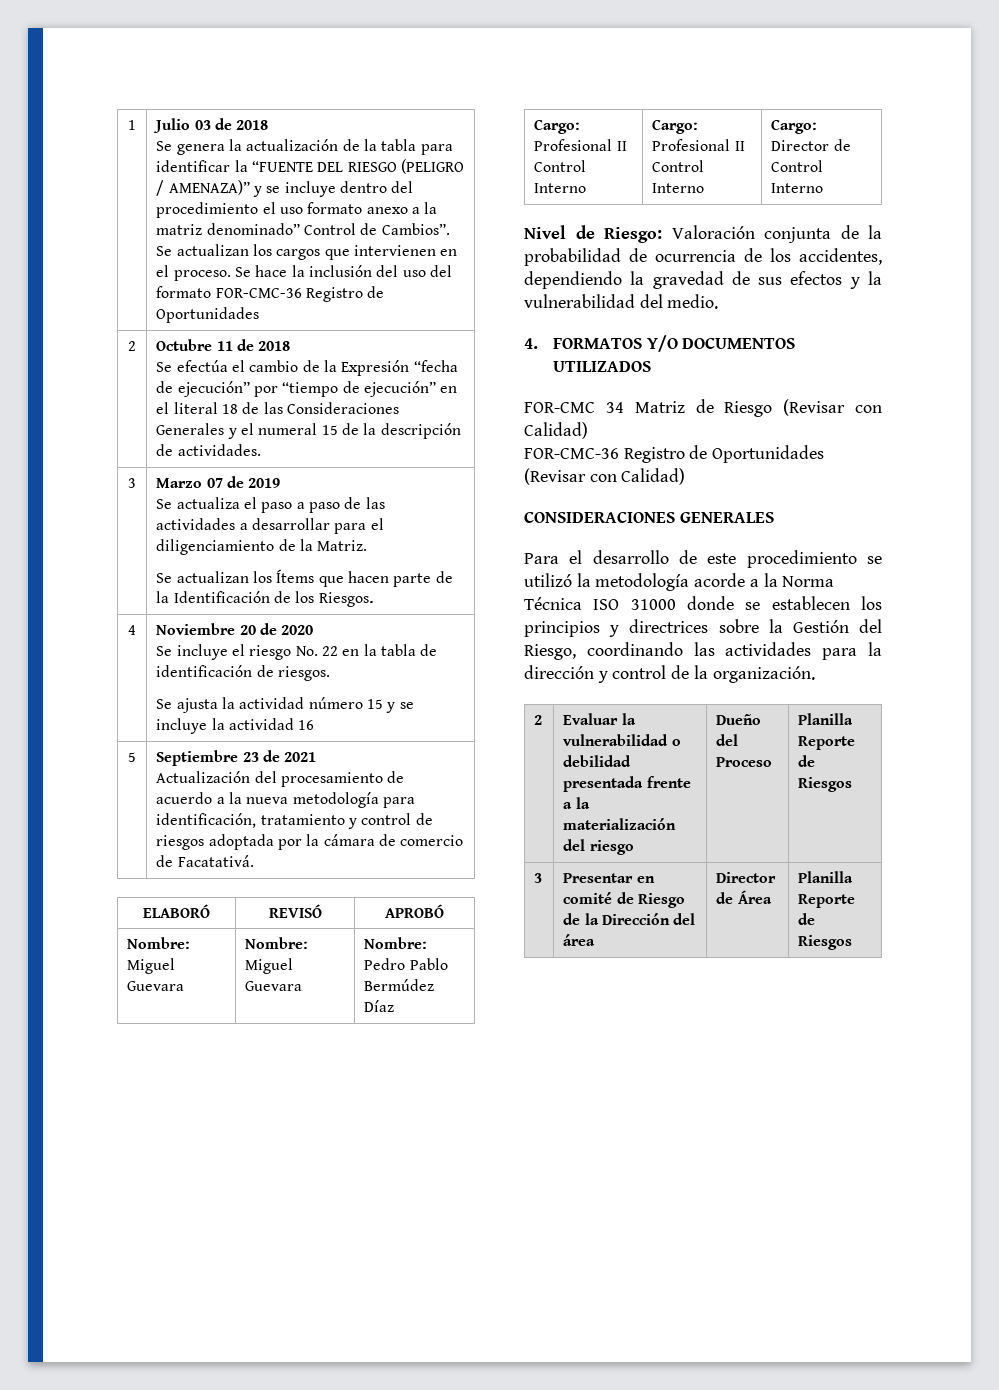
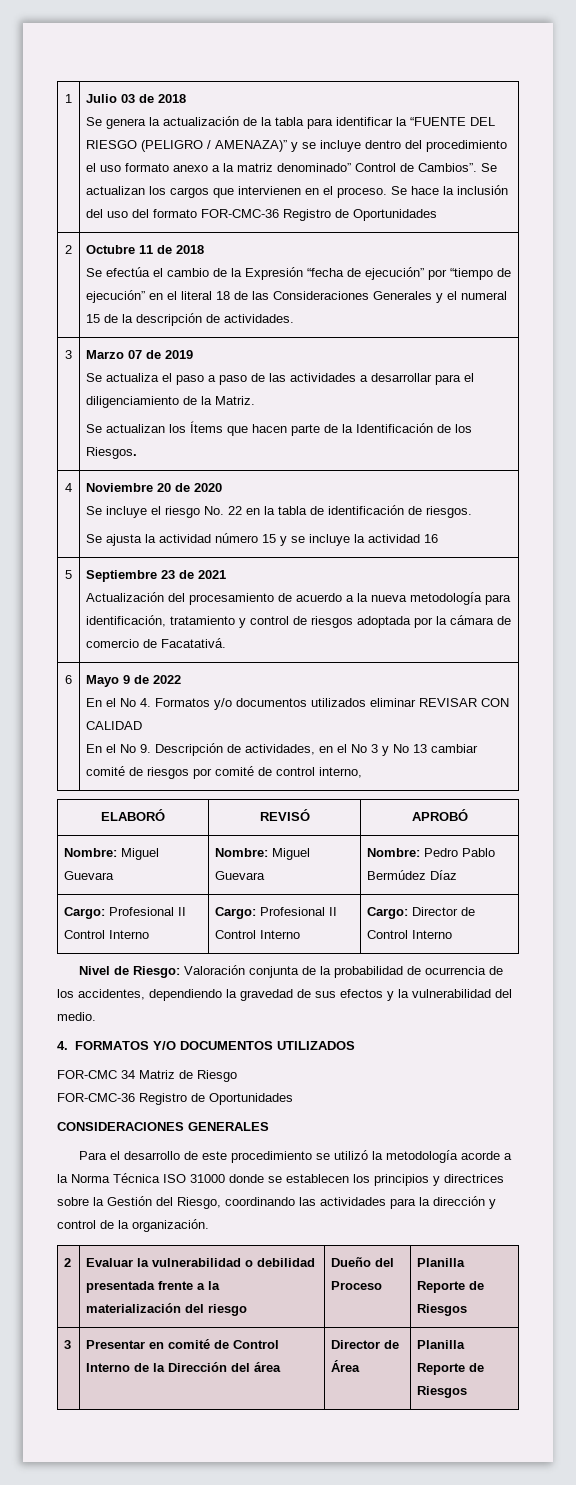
(254, 861) none -> [65,675,72,684] [86,675,182,687] [86,698,510,710] [86,721,143,730] [86,743,479,756] [86,766,363,779] // 6 | Mayo 9 de 2022 // En el No 4. Formatos y/o documentos utilizados eliminar REVISAR CON CALIDAD // En el No 9. Descripción de actividades, en el No 3 y No 13 cambiar comité de riesgos por comité de control interno,
[783,399,882,416] [524,422,588,439] [524,445,825,463] [524,468,686,485] (Revisar con Calidad) // FOR-CMC-36 Registro de Oportunidades (Revisar con Calidad) -> [57,1093,293,1105] // FOR-CMC-36 Registro de Oportunidades
[638,893,686,908] Riesgo -> [233,1340,280,1349] [86,1363,131,1372] Control Interno

